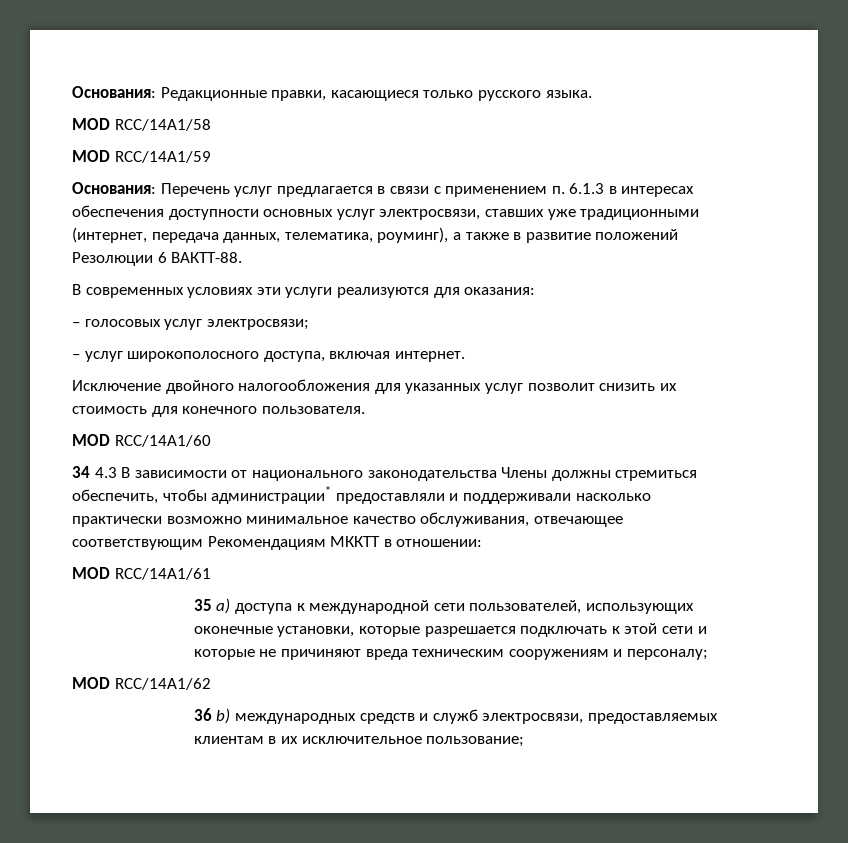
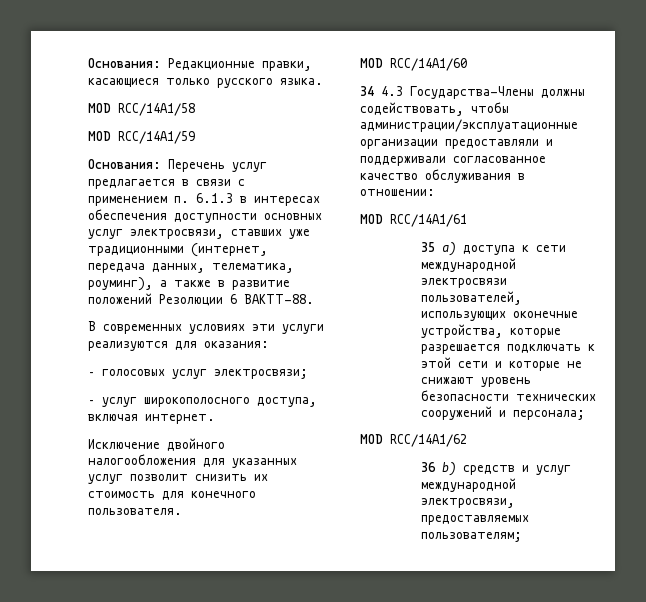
[121,467,698,481] [72,486,651,504] [72,512,623,527] [72,536,381,550] В зависимости от национального законодательства Члены должны стремиться обеспечить, чтобы администрации* предоставляли и поддерживали насколько практически возможно минимальное качество обслуживания, отвечающее соответствующим Рекомендациям МККТТ -> [410,86,585,99] [360,102,509,116] [360,119,578,132] [360,139,553,149] [360,156,546,166] [360,169,511,183] Государства-Члены должны содействовать, чтобы администрации/эксплуатационные организации предоставляли и поддерживали согласованное качество обслуживания
[309,600,465,614] международной сети -> [535,245,566,252] [420,258,516,272] [420,278,507,288] сети международной электросвязи
[277,626,355,637] установки, -> [420,324,503,338] устройства,
[281,649,708,660] причиняют вреда техническим сооружениям и персоналу; -> [420,377,531,387] [420,390,596,401] [420,406,585,420] снижают уровень безопасности технических сооружений и персонала;
[235,713,357,724] международных -> (456, 469) none
[432,709,718,724] [193,736,525,747] служб электросвязи, предоставляемых клиентам в их исключительное пользование; -> [535,465,571,475] [420,478,516,492] [420,498,515,508] [420,515,529,525] [420,532,522,542] услуг международной электросвязи, предоставляемых пользователям;

